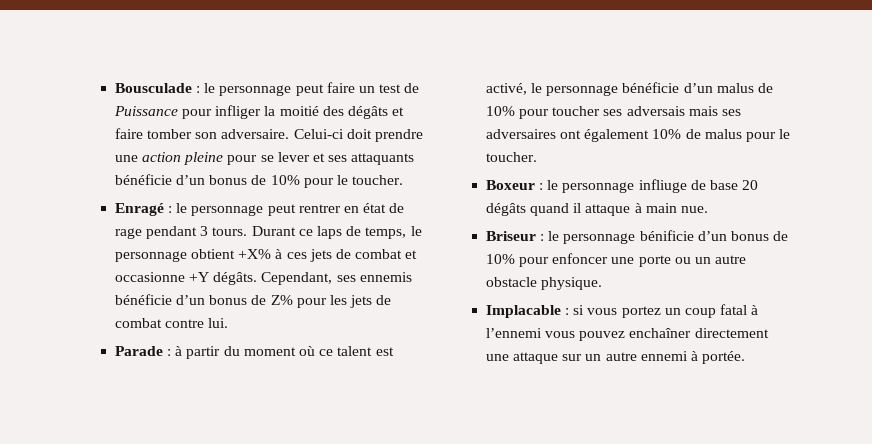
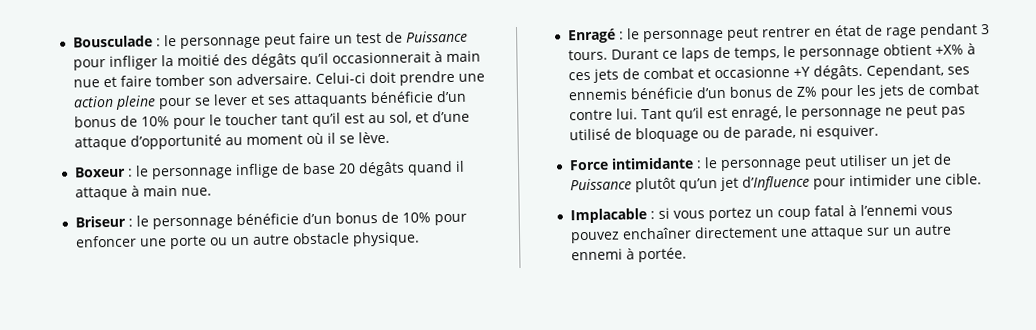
(388, 112) none -> [299,50,481,68] [72,79,100,88] qu’il occasionnerait à main nue
[352,175,404,185] toucher. -> [224,110,470,128] [73,131,390,151] [73,160,465,180] [74,184,212,201] [74,211,467,230] [75,231,420,250] toucher tant qu’il est au sol, et d’une attaque d’opportunité au moment où il se lève. // Boxeur : le personnage inflige de base 20 dégâts quand il attaque à main nue. // Briseur : le personnage bénéficie d’un bonus de 10% pour enfoncer une porte ou un autre obstacle physique.
[114,346,394,359] [485,82,773,96] [485,106,741,119] [485,129,791,142] [485,152,537,162] [485,179,759,193] [485,203,708,216] [485,230,789,244] [485,253,747,267] [485,277,603,290] // Parade : à partir du moment où ce talent est activé, le personnage bénéficie d’un malus de 10% pour toucher ses adversais mais ses adversaires ont également 10% de malus pour le toucher. // Boxeur : le personnage infliuge de base 20 dégâts quand il attaque à main nue. // Briseur : le personnage bénificie d’un bonus de 10% pour enfoncer une porte ou un autre obstacle physique. -> [640,104,966,122] [568,124,879,143] [568,153,952,172] [569,173,982,193] Tant qu’il est enragé, le personnage ne peut pas utilisé de bloquage ou de parade, ni esquiver. // Force intimidante : le personnage peut utiliser un jet de Puissance plutôt qu’un jet d’Influence pour intimider une cible.

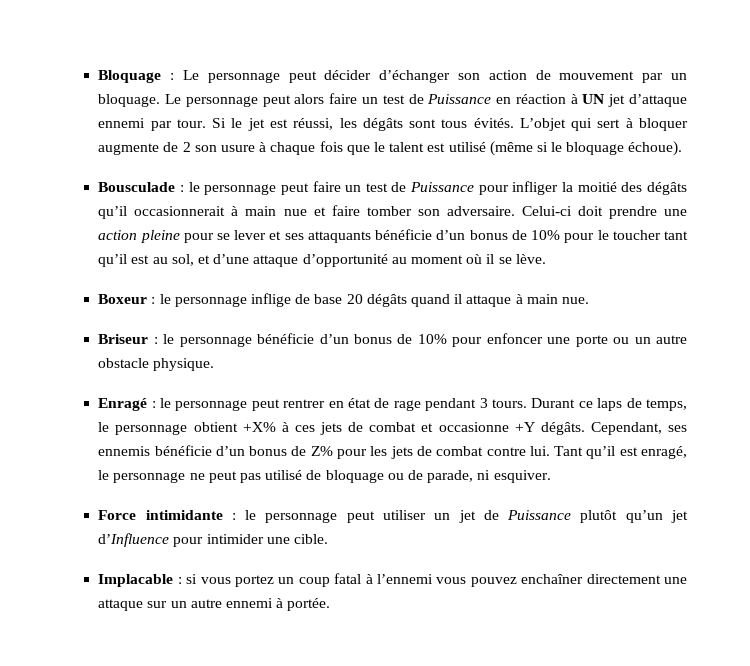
(72, 41) none -> [98,70,687,83] [98,93,688,107] [98,118,689,131] [98,141,683,156] Bloquage : Le personnage peut décider d’échanger son action de mouvement par un bloquage. Le personnage peut alors faire un test de Puissance en réaction à UN jet d’attaque ennemi par tour. Si le jet est réussi, les dégâts sont tous évités. L’objet qui sert à bloquer augmente de 2 son usure à chaque fois que le talent est utilisé (même si le bloquage échoue). //

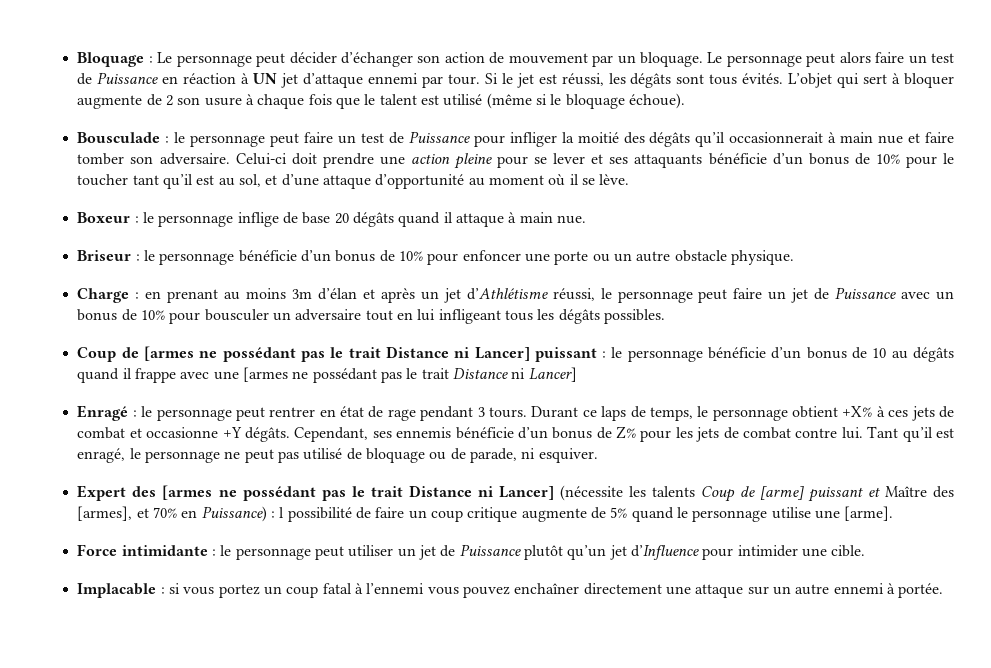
(215, 364) none -> [77,287,955,303] [77,309,665,324] [77,346,955,362] [77,367,577,383] // Charge : en prenant au moins 3m d’élan et après un jet d’Athlétisme réussi, le personnage peut faire un jet de Puissance avec un bonus de 10% pour bousculer un adversaire tout en lui infligeant tous les dégâts possibles. // Coup de [armes ne possédant pas le trait Distance ni Lancer] puissant : le personnage bénéficie d’un bonus de 10 au dégâts quand il frappe avec une [armes ne possédant pas le trait Distance ni Lancer]
(551, 476) none -> [77,485,954,502] [77,506,894,522] // Expert des [armes ne possédant pas le trait Distance ni Lancer] (nécessite les talents Coup de [arme] puissant et Maître des [armes], et 70% en Puissance) : l possibilité de faire un coup critique augmente de 5% quand le personnage utilise une [arme].

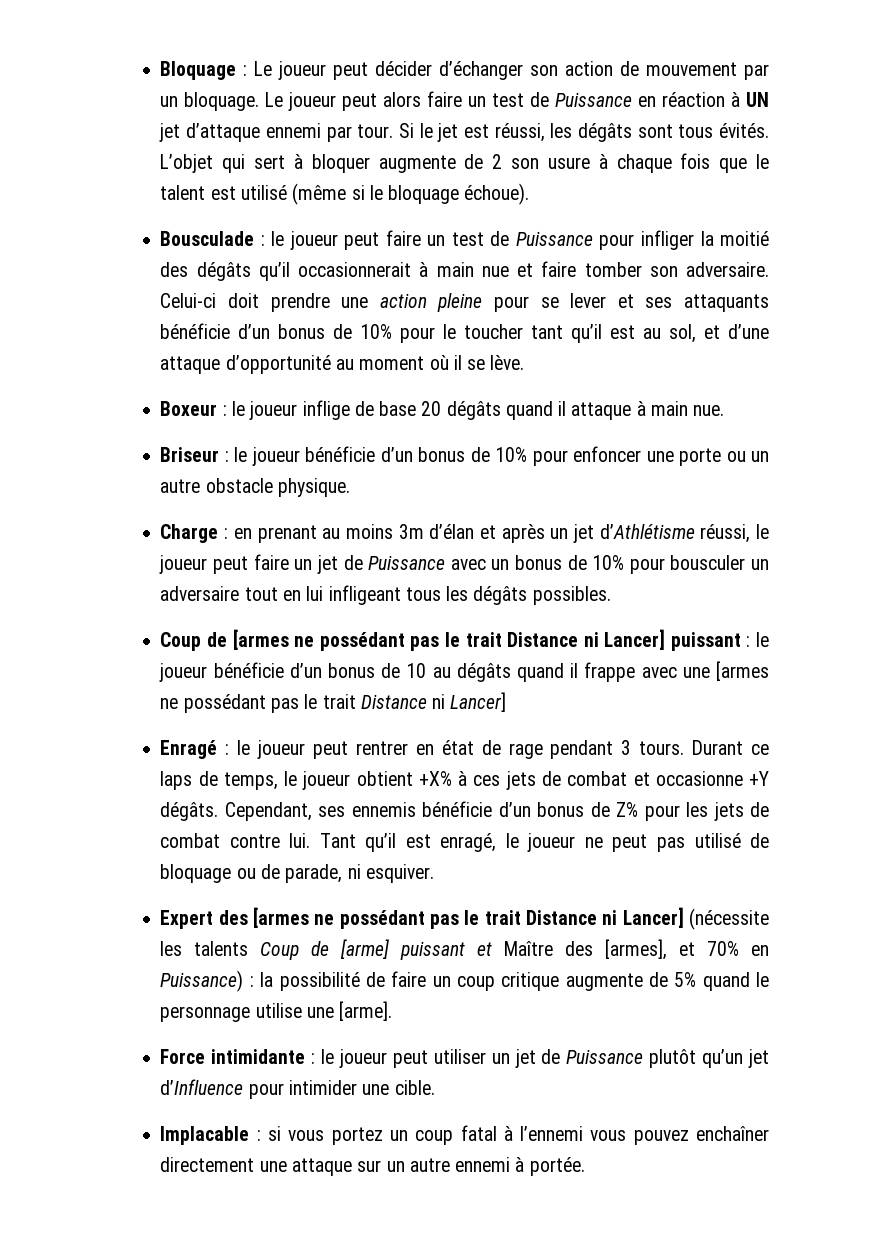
[176,55,252,67] personnage -> [278,61,327,80] joueur
[726,55,802,67] personnage -> [288,92,337,111] joueur
[190,135,266,147] personnage -> [289,231,338,250] joueur
[158,215,234,227] personnage -> [249,401,298,420] joueur
[159,253,235,265] personnage -> [251,447,300,466] joueur
[617,291,693,303] personnage -> [159,555,208,574] joueur
[627,350,703,362] personnage -> [159,663,208,682] joueur
[156,409,232,421] personnage -> [257,740,306,759] joueur
[712,409,788,421] personnage -> [302,771,351,790] joueur
[145,451,221,463] personnage -> [527,833,576,852] joueur
[279,507,285,518] l -> [260,972,274,987] la
[235,548,311,560] personnage -> [339,1049,388,1068] joueur

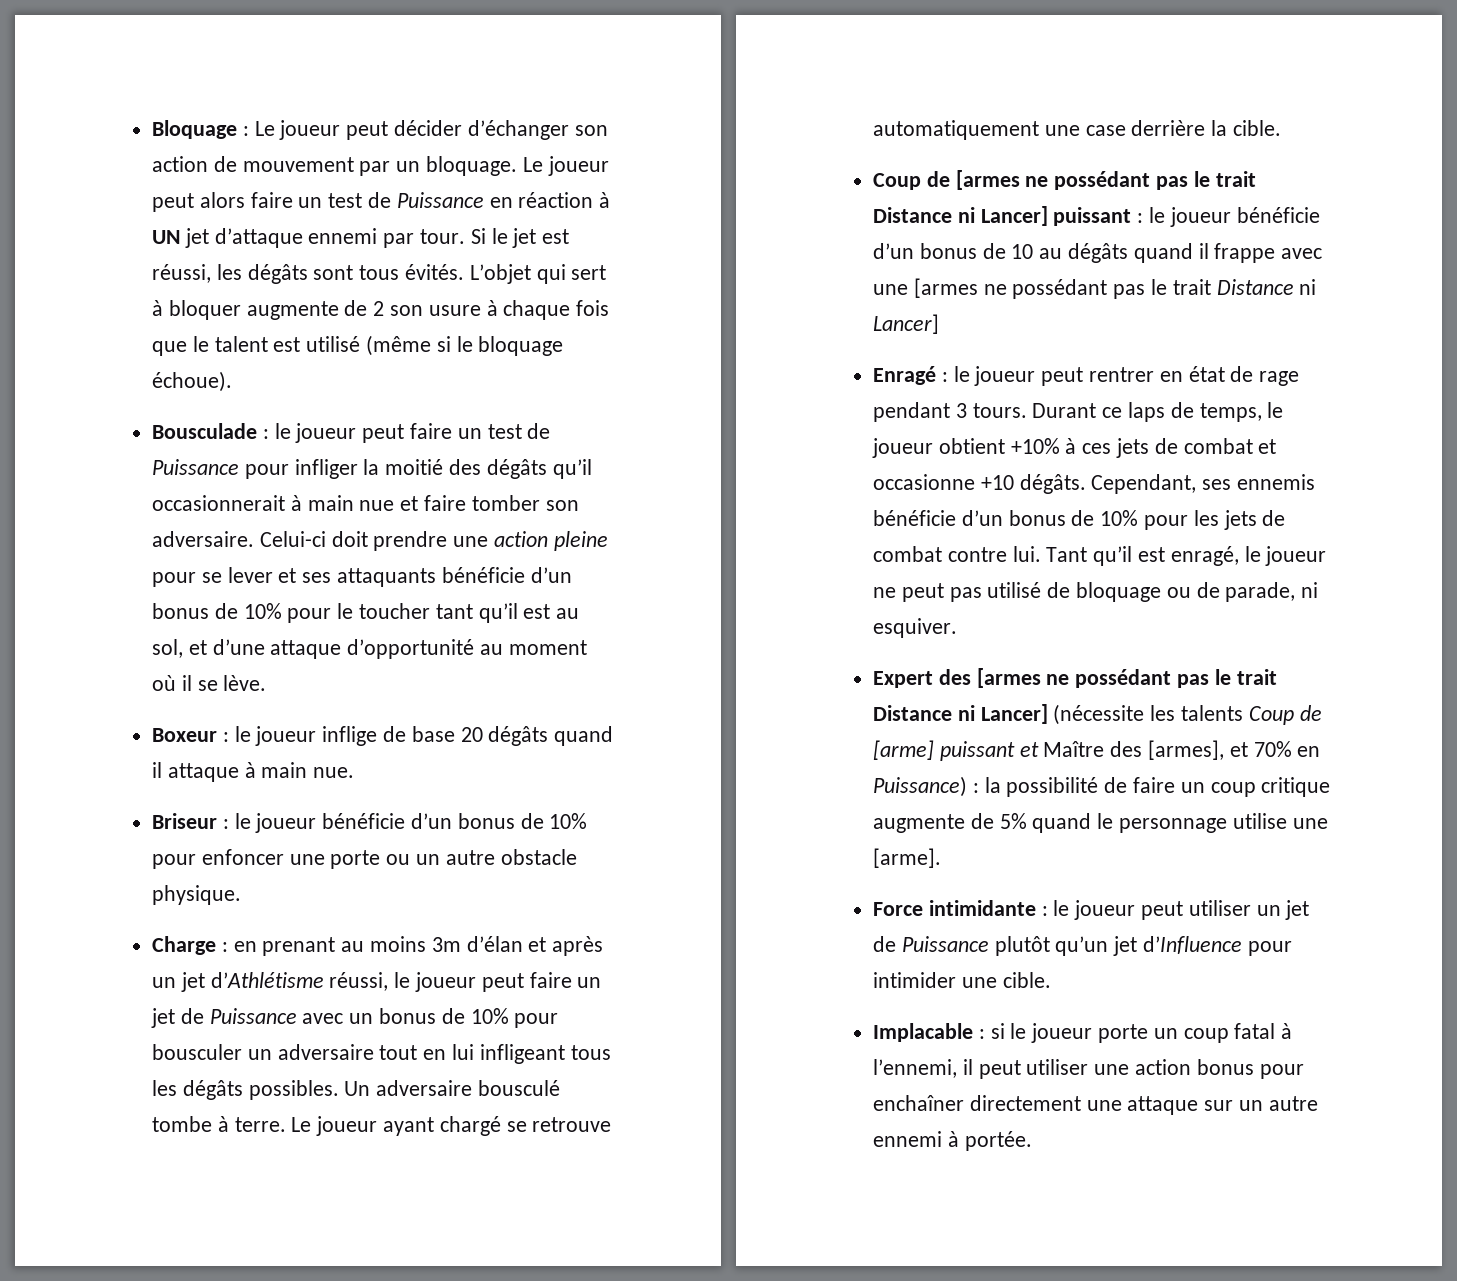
(611, 595) none -> [344,1080,560,1096] [151,1116,612,1136] [872,120,1281,140] Un adversaire bousculé tombe à terre. Le joueur ayant chargé se retrouve automatiquement une case derrière la cible.
[418,771,452,786] +X% -> [1010,438,1060,454] +10%
[749,771,770,786] +Y -> [980,475,1014,490] +10
[616,802,639,817] Z% -> [1100,510,1139,526] 10%
[288,1127,383,1145] vous portez -> [1010,1023,1148,1043] le joueur porte
[520,1126,689,1145] l’ennemi vous pouvez -> [872,1059,1304,1079] l’ennemi, il peut utiliser une action bonus pour

